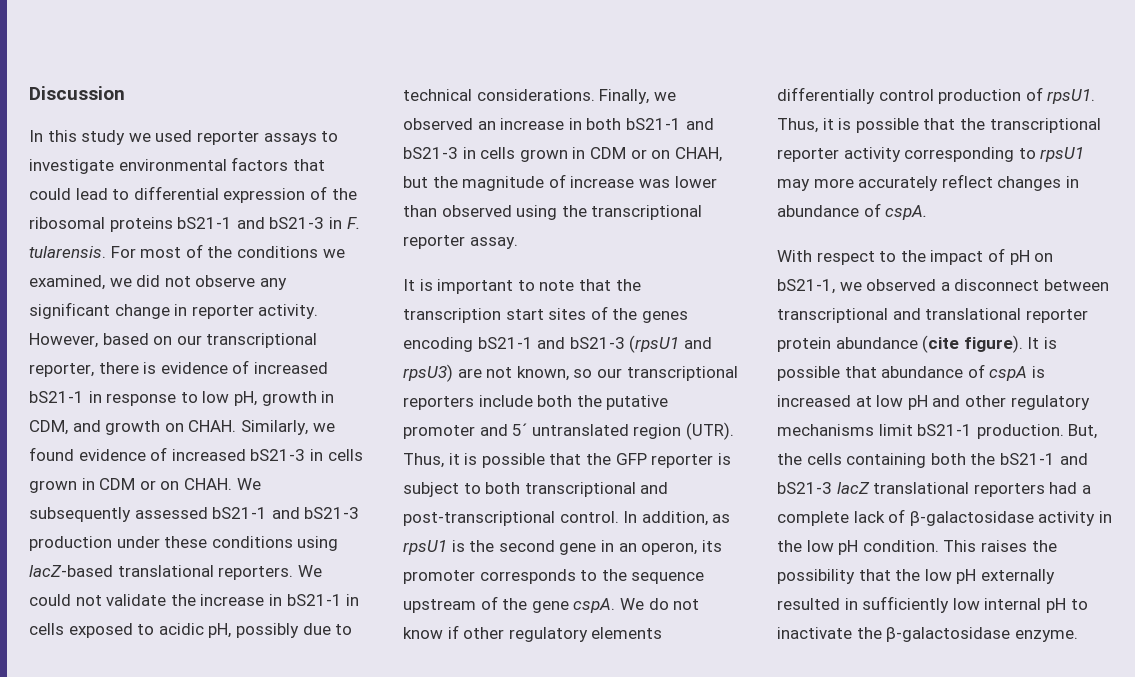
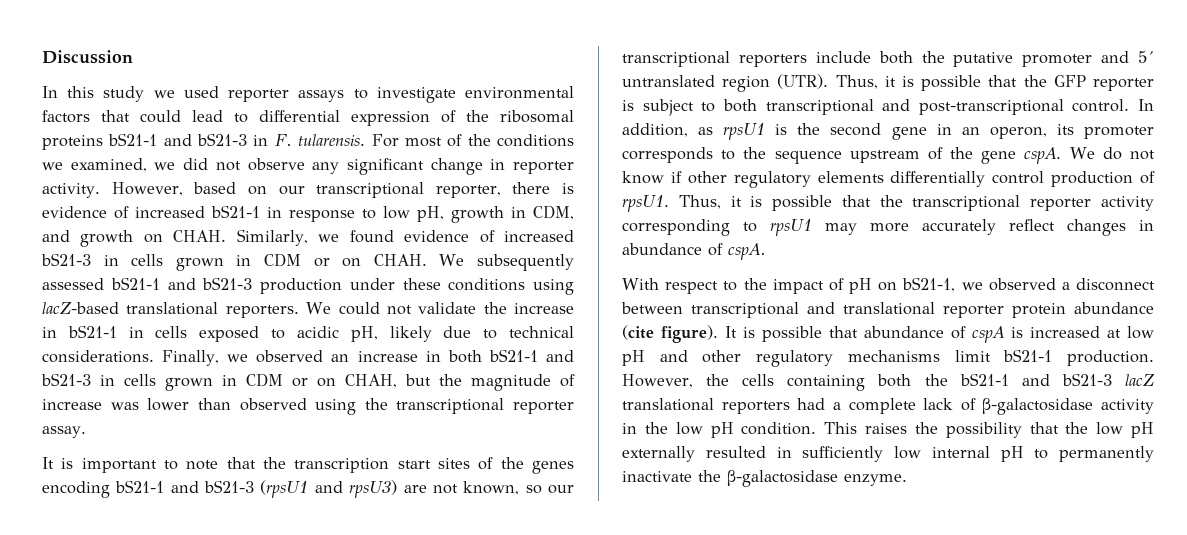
[235,623,299,638] possibly -> [389,326,432,342] likely
[1068,424,1098,439] But, -> [622,374,693,388] However,
(1088, 604) none -> [1059,446,1154,462] permanently

